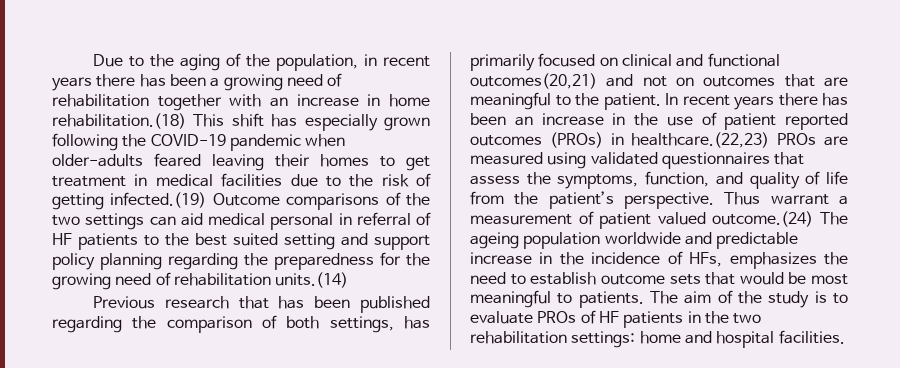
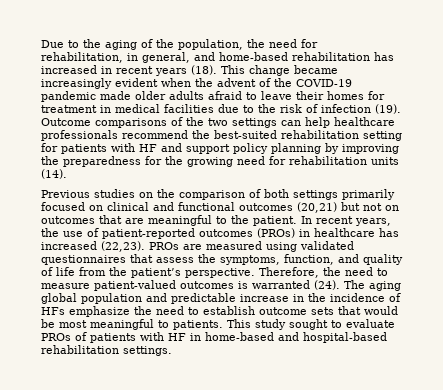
[364,54,430,67] [52,73,343,91] [52,94,431,111] [52,113,430,131] [52,133,346,151] [52,153,430,171] in recent years there has been a growing need of rehabilitation together with an increase in home rehabilitation.(18) This shift has especially grown following the COVID-19 pandemic when older-adults feared leaving their homes to get -> [247,39,318,48] [41,52,394,63] [41,65,338,76] [41,78,352,89] [41,91,385,102] the need for rehabilitation, in general, and home-based rehabilitation has increased in recent years (18). This change became increasingly evident when the advent of the COVID-19 pandemic made older adults afraid to leave their homes for
[52,192,207,210] getting infected.(19) -> [321,104,401,114] infection (19).
[180,212,431,230] [52,233,335,250] aid medical personal in referral of HF patients to the best suited setting -> [305,117,395,128] [41,130,402,141] [41,143,157,154] help healthcare professionals recommend the best-suited rehabilitation setting for patients with HF
[168,253,238,270] regarding -> [325,143,399,154] by improving
[155,272,349,288] [93,296,431,313] [52,316,122,333] of rehabilitation units.(14) // Previous research that has been published regarding -> [269,156,399,165] [41,169,67,179] [41,189,153,198] for rehabilitation units (14). // Previous studies on
[329,316,430,333] settings, has -> [293,190,338,200] settings
[470,73,634,89] outcomes(20,21) and -> [239,202,360,213] outcomes (20,21) but
[734,93,848,110] [470,113,626,126] years there has been an increase in -> [355,218,391,226] years,
[724,113,848,130] patient reported -> [102,228,195,239] patient-reported
[631,132,770,148] healthcare.(22,23) -> [314,228,399,237] [41,241,145,252] healthcare has increased (22,23).
[724,192,848,205] [470,211,848,229] [470,232,681,249] Thus warrant a measurement of patient valued outcome.(24) The ageing population worldwide -> [259,267,388,278] [41,280,401,291] [41,293,142,304] Therefore, the need to measure patient-valued outcomes is warranted (24). The aging global population
[689,252,817,269] HFs, emphasizes -> [41,306,130,317] HFs emphasize
[650,290,848,308] [470,310,762,328] [470,330,845,348] The aim of the study is to evaluate PROs of HF patients in the two rehabilitation settings: home and hospital facilities. -> [227,319,395,330] [41,332,387,343] [41,345,172,356] This study sought to evaluate PROs of patients with HF in home-based and hospital-based rehabilitation settings.

